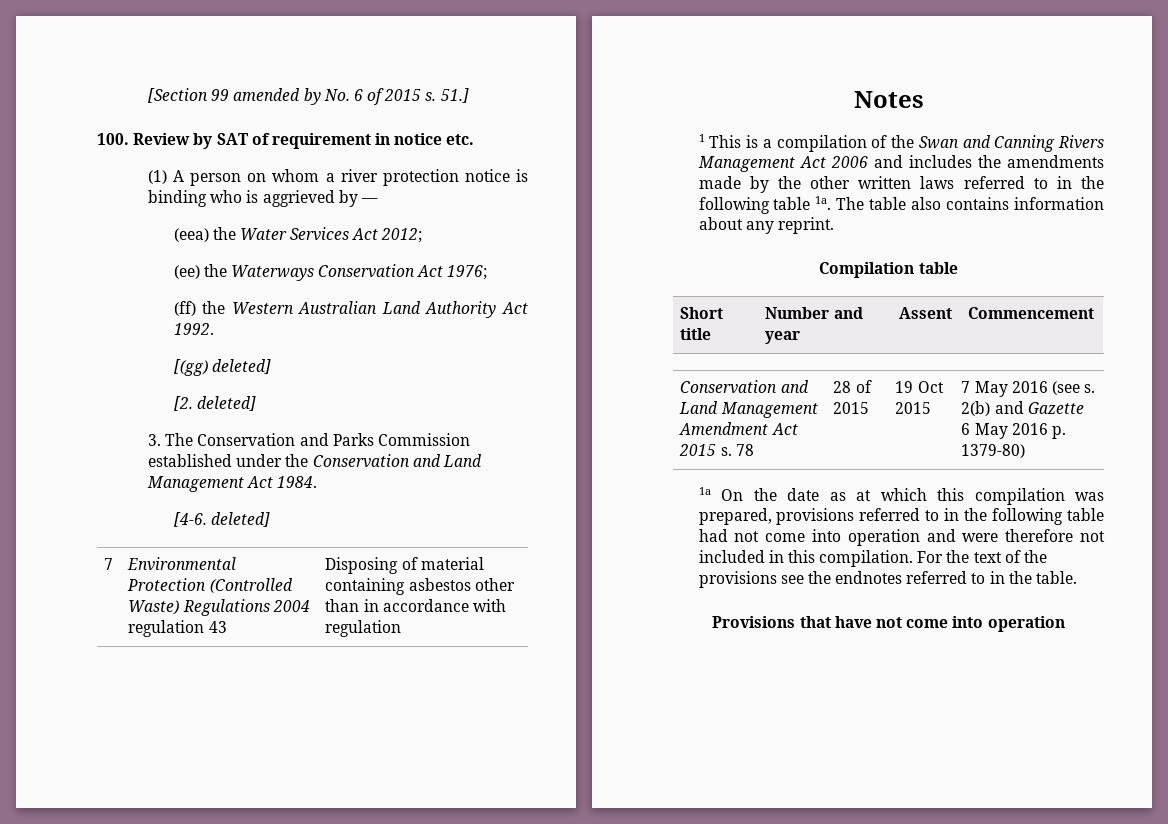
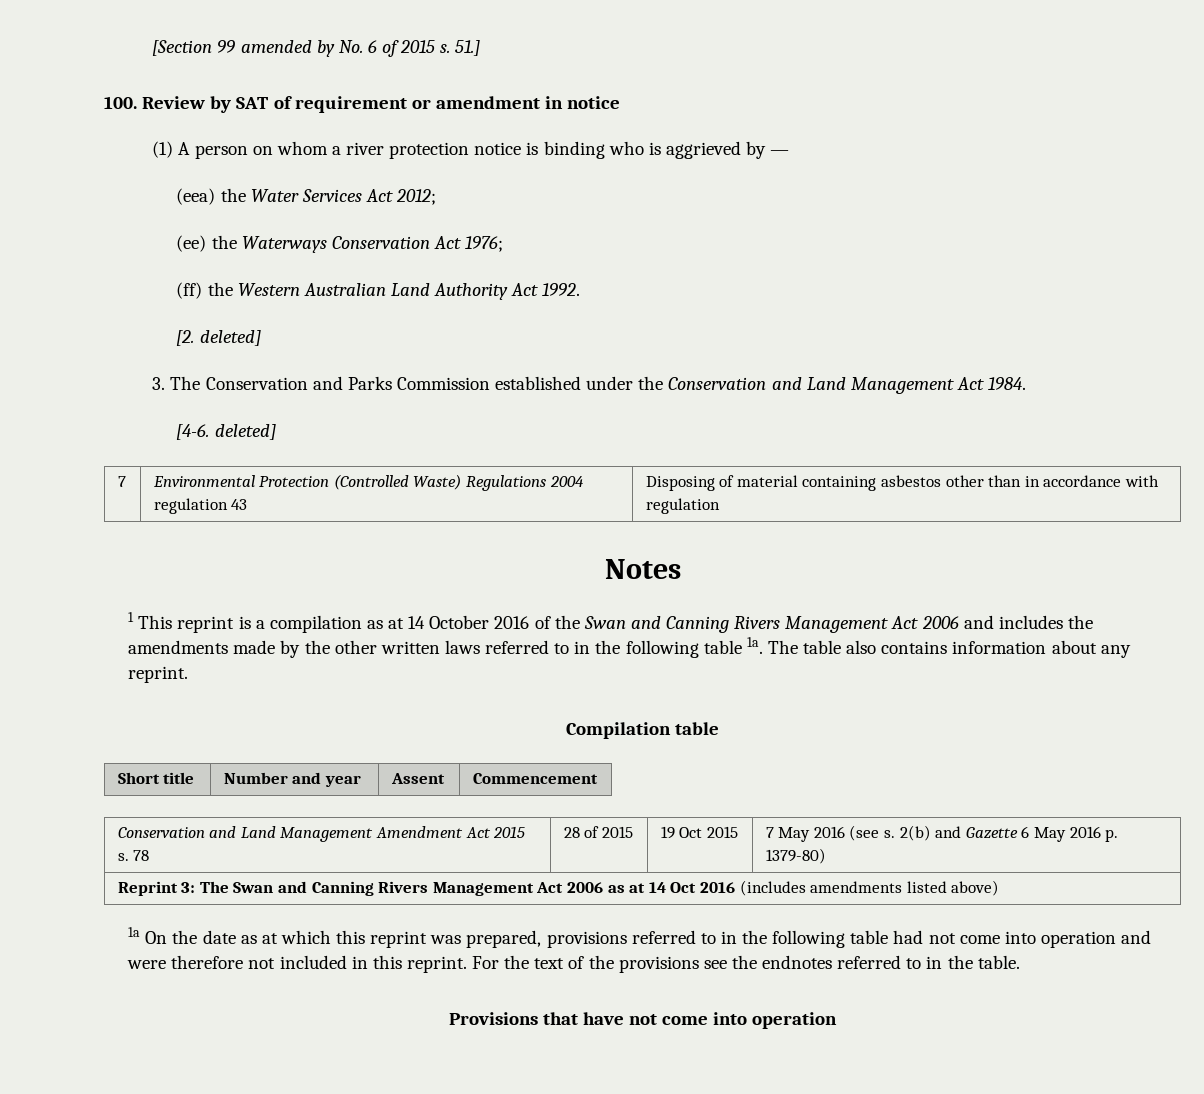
(371, 141) none -> [411,96,540,109] or amendment
[446,134,475,145] etc. -> (621, 102) none
[173,359,271,376] // [(gg) deleted] -> (581, 289) none
(742, 141) none -> [177,616,235,633] reprint
(867, 143) none -> [366,615,530,629] as at 14 October 2016
(1026, 451) none -> [117,880,1000,896] // Reprint 3: The Swan and Canning Rivers Management Act 2006 as at 14 Oct 2016 (includes amendments listed above)
[974,488,1065,505] compilation -> [370,931,428,948] reprint
[819,550,914,567] compilation. -> [406,956,467,973] reprint.

